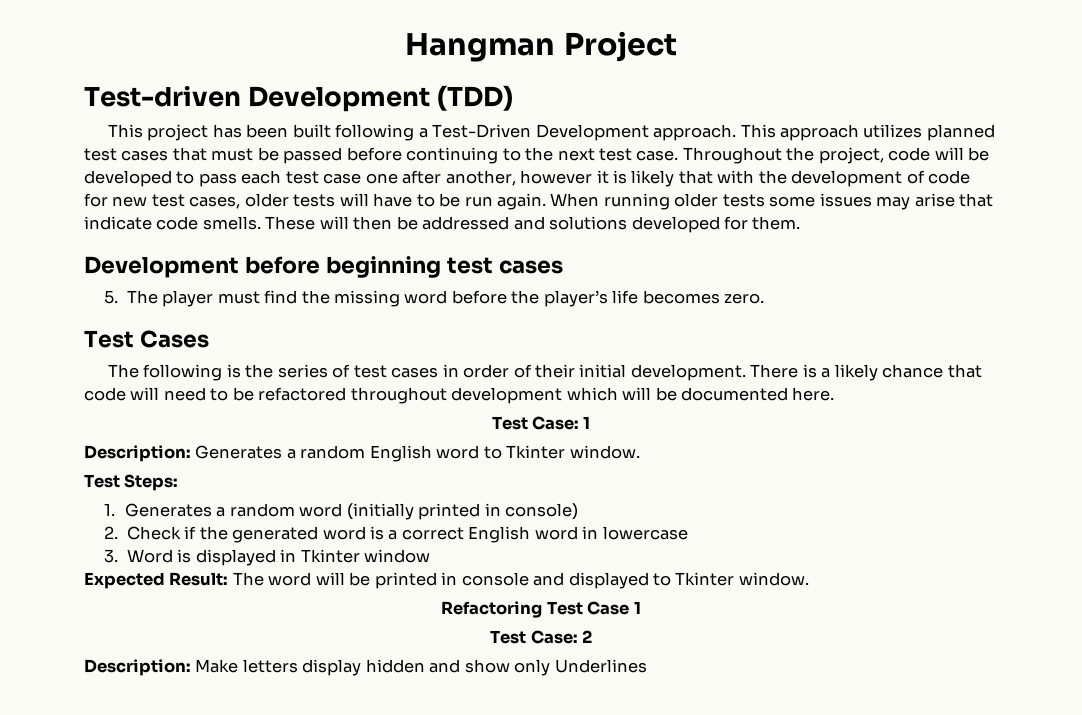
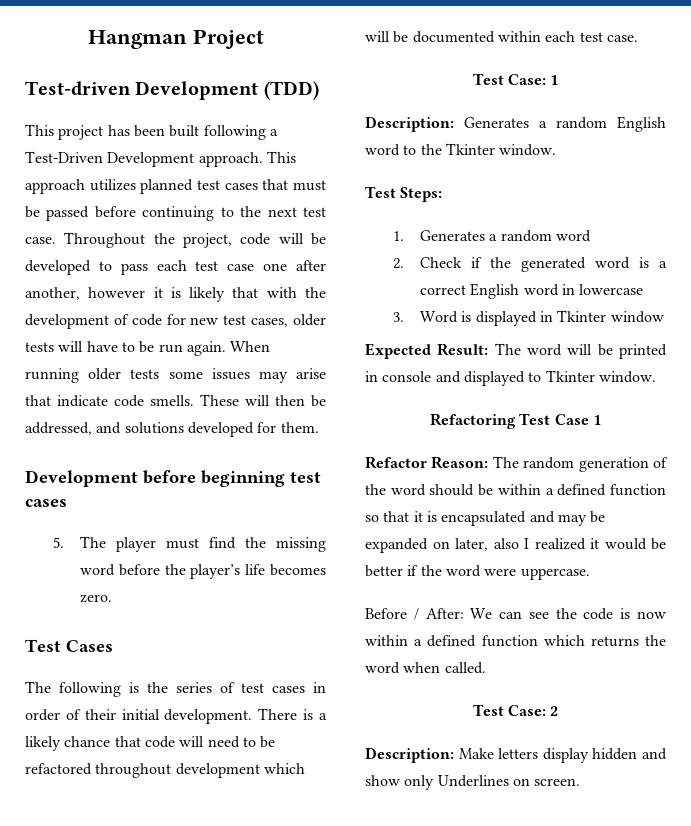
[422,216,510,230] addressed -> [25,422,92,435] addressed,
[792,387,835,401] here. -> [497,31,638,42] within each test case.
(502, 452) none -> [420,144,442,155] the
[346,503,579,520] (initially printed in console) -> (592, 236) none
(641, 607) none -> [365,456,668,472] [365,484,666,496] [365,511,606,526] [365,538,666,553] [365,565,590,580] [365,608,666,620] [365,635,666,647] [365,662,486,674] // Refactor Reason: The random generation of the word should be within a defined function so that it is encapsulated and may be expanded on later, also I realized it would be better if the word were uppercase. // Before / After: We can see the code is now within a defined function which returns the word when called.
(647, 666) none -> [512,778,581,786] on screen.

